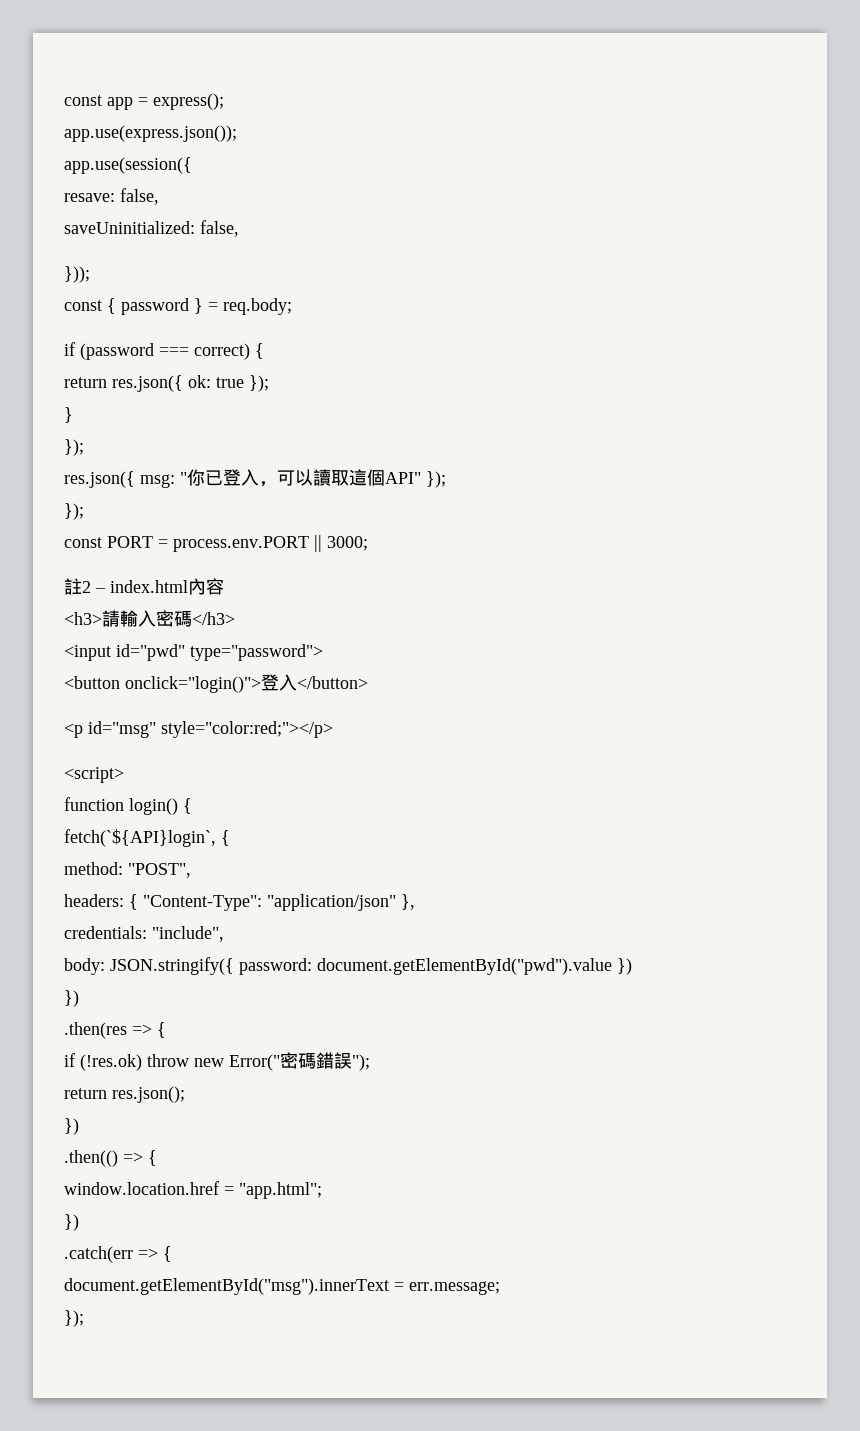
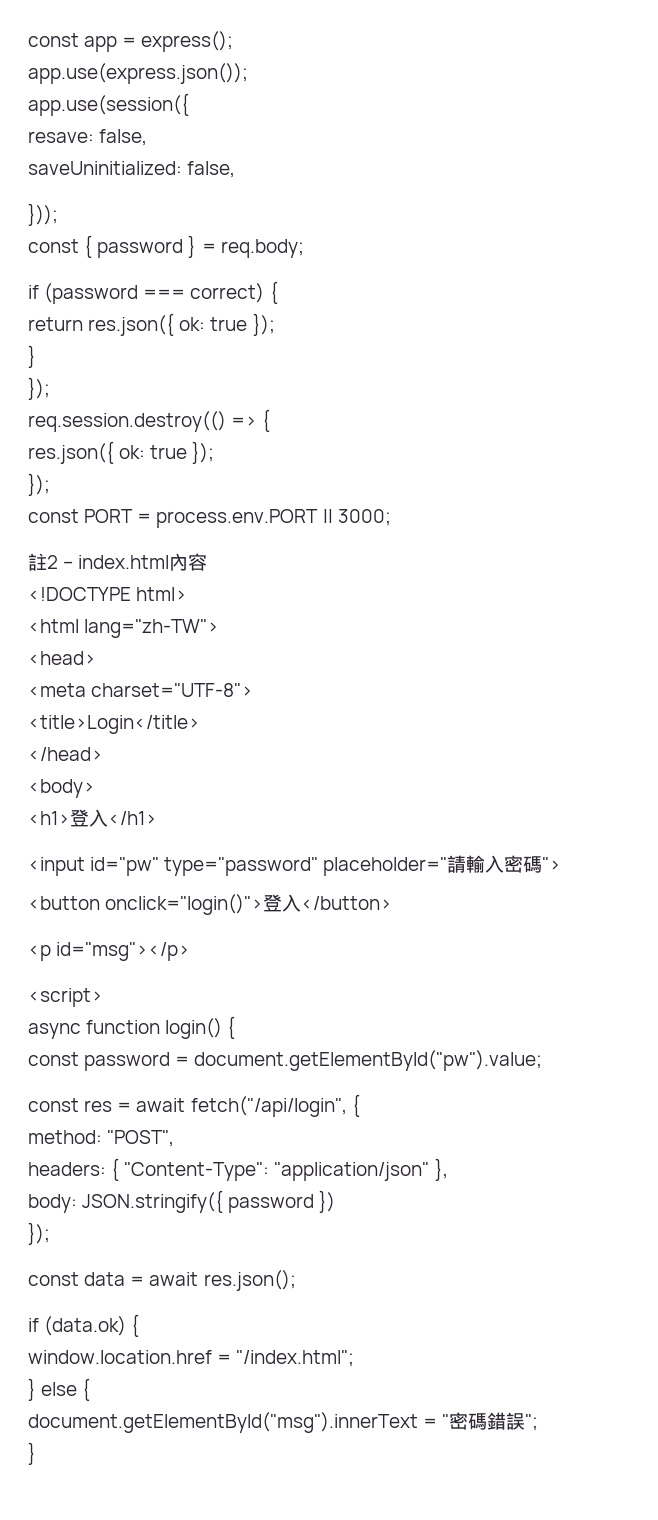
[64,469,421,488] res.json({ msg: "你已登入，可以讀取這個API" -> [28,409,271,432] [28,441,188,464] req.session.destroy(() => { // res.json({ ok: true
[64,610,235,627] [64,644,323,661] <h3>請輸入密碼</h3> // <input id="pwd" type="password"> -> [28,587,188,601] [28,619,220,638] [28,651,96,665] [28,683,254,697] [28,715,200,734] [28,747,103,761] [28,779,95,798] [28,809,157,827] [28,855,562,876] <!DOCTYPE html> // <html lang="zh-TW"> // <head> // <meta charset="UTF-8"> // <title>Login</title> // </head> // <body> // <h1>登入</h1> // <input id="pw" type="password" placeholder="請輸入密碼">
[88,721,333,738] id="msg" style="color:red;"></p> -> [56,942,191,961] id="msg"></p>
(124, 775) none -> [28,1023,81,1039] async
[64,829,216,847] fetch(`${API}login`, -> [28,1050,543,1071] [28,1096,347,1117] const password = document.getElementById("pw").value; // const res = await fetch("/api/login",
[64,926,224,942] // credentials: "include", -> (448, 1169) none
[239,958,632,975] [64,990,79,1007] [64,1022,166,1039] [64,1052,370,1071] [64,1086,185,1103] [64,1118,79,1135] [64,1150,157,1167] [64,1181,322,1199] [64,1214,79,1231] [64,1246,172,1263] [64,1278,500,1295] [64,1310,84,1327] password: document.getElementById("pwd").value }) // }) // .then(res => { // if (!res.ok) throw new Error("密碼錯誤"); // return res.json(); // }) // .then(() => { // window.location.href = "app.html"; // }) // .catch(err => { // document.getElementById("msg").innerText = err.message; // }); -> [228,1190,336,1213] [28,1222,50,1245] [28,1270,296,1291] [28,1314,140,1337] [28,1350,355,1367] [28,1378,91,1401] [28,1412,539,1433] [28,1442,36,1465] password }) // }); // const data = await res.json(); // if (data.ok) { // window.location.href = "/index.html"; // } else { // document.getElementById("msg").innerText = "密碼錯誤"; // }

